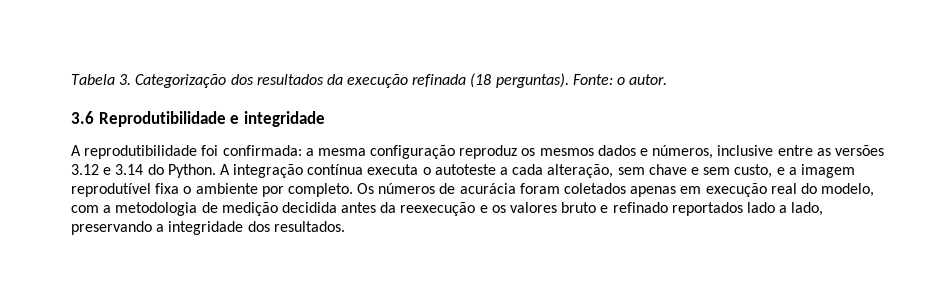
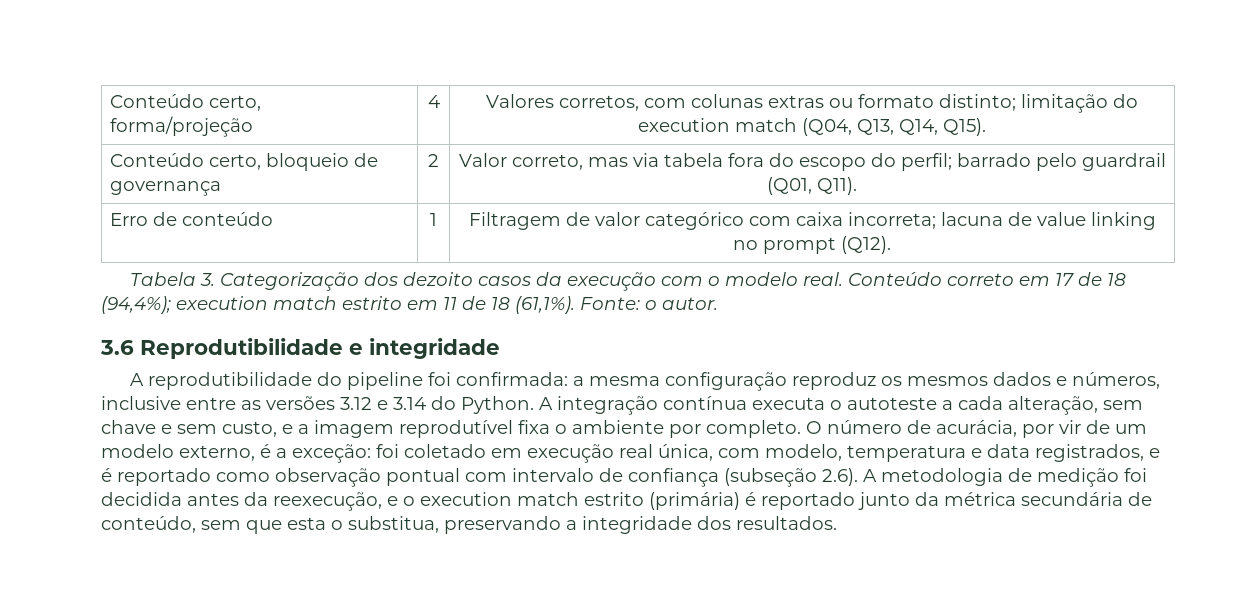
[71,73,569,88] Tabela 3. Categorização dos resultados da execução refinada (18 perguntas). -> [110,94,262,111] [110,116,254,137] [427,95,440,108] [486,94,1138,113] [638,118,986,136] [110,153,379,171] [110,181,222,196] [428,154,439,167] [458,153,1166,171] [767,177,857,195] [110,212,274,226] [430,213,437,226] [468,212,1156,230] [733,236,891,254] [130,272,1127,291] [101,296,575,314] Conteúdo certo, forma/projeção | 4 | Valores corretos, com colunas extras ou formato distinto; limitação do execution match (Q04, Q13, Q14, Q15). // Conteúdo certo, bloqueio de governança | 2 | Valor correto, mas via tabela fora do escopo do perfil; barrado pelo guardrail (Q01, Q11). // Erro de conteúdo | 1 | Filtragem de valor categórico com caixa incorreta; lacuna de value linking no prompt (Q12). // Tabela 3. Categorização dos dezoito casos da execução com o modelo real. Conteúdo correto em 17 de 18 (94,4%); execution match estrito em 11 de 18 (61,1%).
(198, 152) none -> [317,372,424,390] do pipeline
[357,183,875,197] [71,205,112,213] Os números de acurácia foram coletados apenas em execução real do modelo, com a -> [806,420,1147,438] [101,444,1160,463] [101,468,877,487] O número de acurácia, por vir de um modelo externo, é a exceção: foi coletado em execução real única, com modelo, temperatura e data registrados, e é reportado como observação pontual com intervalo de confiança (subseção 2.6). A
(278, 209) none -> [1124,468,1147,482] foi
[400,202,824,216] reexecução e os valores bruto e refinado reportados lado a lado, -> [273,492,1152,511] [101,516,439,534] reexecução, e o execution match estrito (primária) é reportado junto da métrica secundária de conteúdo, sem que esta o substitua,

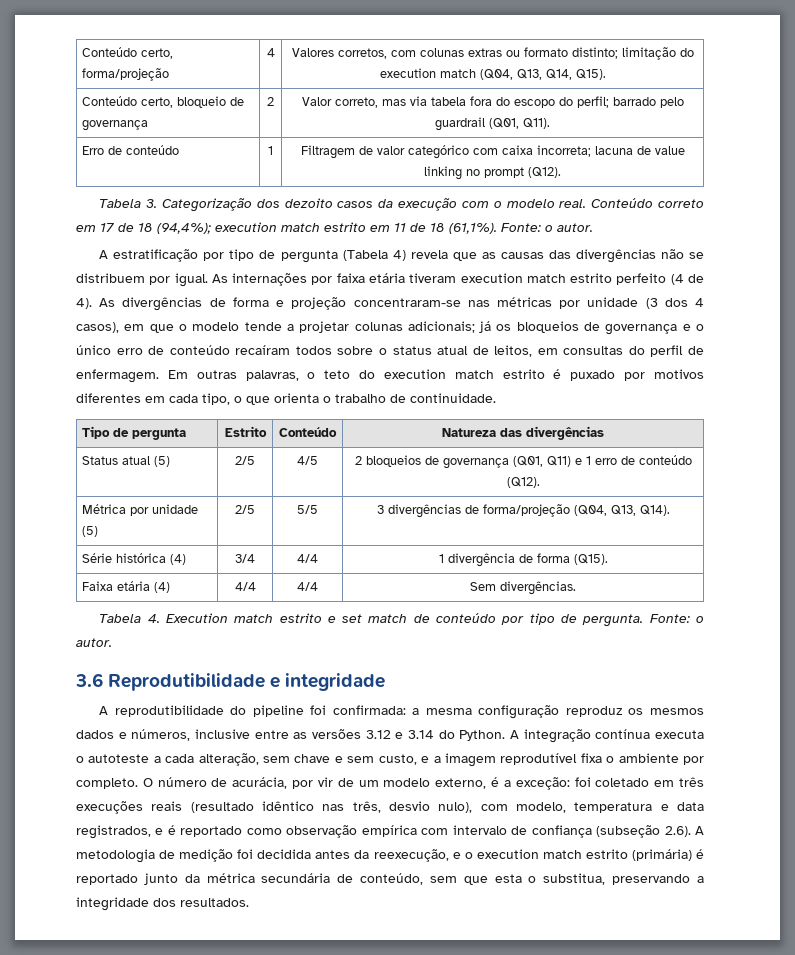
(718, 303) none -> [99,249,704,263] [76,273,705,287] [76,297,704,311] [76,321,704,335] [76,345,704,357] [76,369,704,383] [76,393,496,405] [82,426,187,440] [224,426,267,437] [279,427,337,437] [442,426,604,440] [82,456,171,467] [235,456,255,465] [297,456,318,465] [354,455,692,469] [506,477,540,488] [82,504,199,516] [82,526,99,537] [235,505,255,514] [297,505,318,514] [376,504,670,518] [82,553,187,565] [235,554,255,563] [297,554,318,563] [438,553,608,567] [82,581,171,593] [234,582,256,591] [297,582,318,591] [470,581,576,595] [99,613,705,627] [76,638,112,647] // A estratificação por tipo de pergunta (Tabela 4) revela que as causas das divergências não se distribuem por igual. As internações por faixa etária tiveram execution match estrito perfeito (4 de 4). As divergências de forma e projeção concentraram-se nas métricas por unidade (3 dos 4 casos), em que o modelo tende a projetar colunas adicionais; já os bloqueios de governança e o único erro de conteúdo recaíram todos sobre o status atual de leitos, em consultas do perfil de enfermagem. Em outras palavras, o teto do execution match estrito é puxado por motivos diferentes em cada tipo, o que orienta o trabalho de continuidade. // Tipo de pergunta | Estrito | Conteúdo | Natureza das divergências // Status atual (5) | 2/5 | 4/5 | 2 bloqueios de governança (Q01, Q11) e 1 erro de conteúdo (Q12). // Métrica por unidade (5) | 2/5 | 5/5 | 3 divergências de forma/projeção (Q04, Q13, Q14). // Série histórica (4) | 3/4 | 4/4 | 1 divergência de forma (Q15). // Faixa etária (4) | 4/4 | 4/4 | Sem divergências. // Tabela 4. Execution match estrito e set match de conteúdo por tipo de pergunta. Fonte: o autor.
[527,444,713,463] execução real única, -> [679,777,704,787] [76,801,473,814] três execuções reais (resultado idêntico nas três, desvio nulo),
[386,468,460,486] pontual -> [361,825,417,837] empírica

